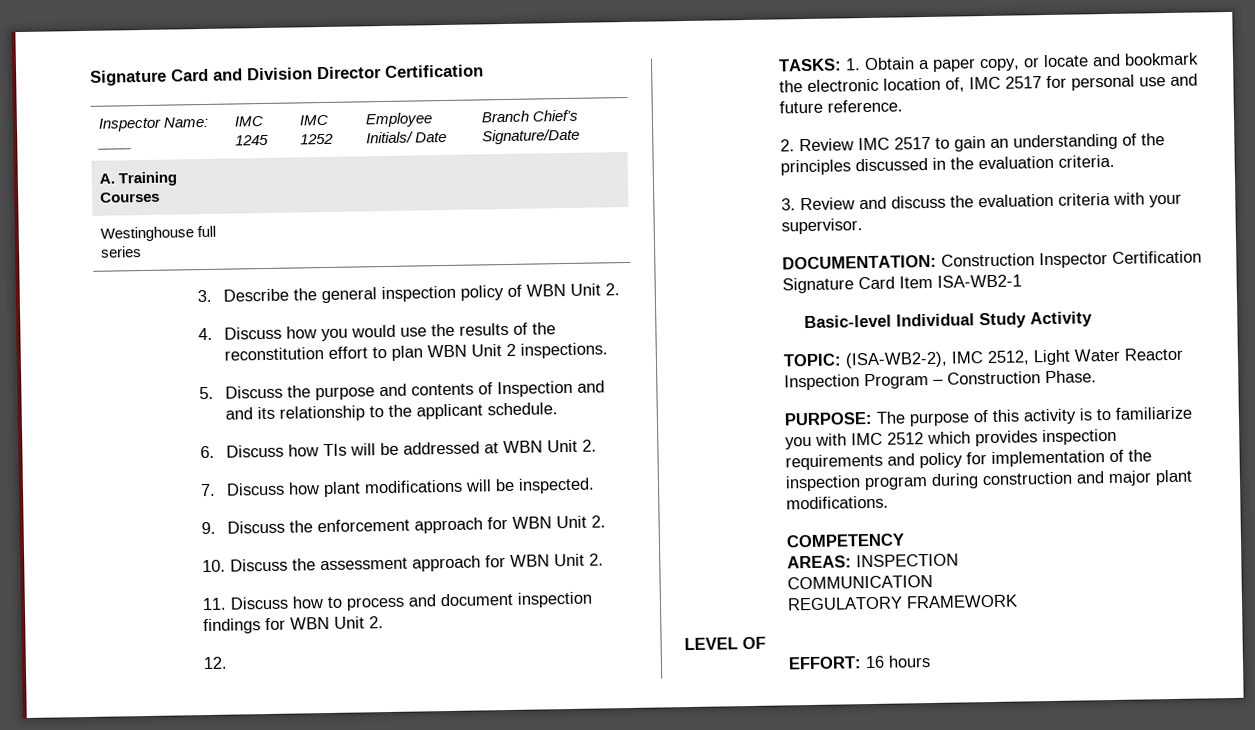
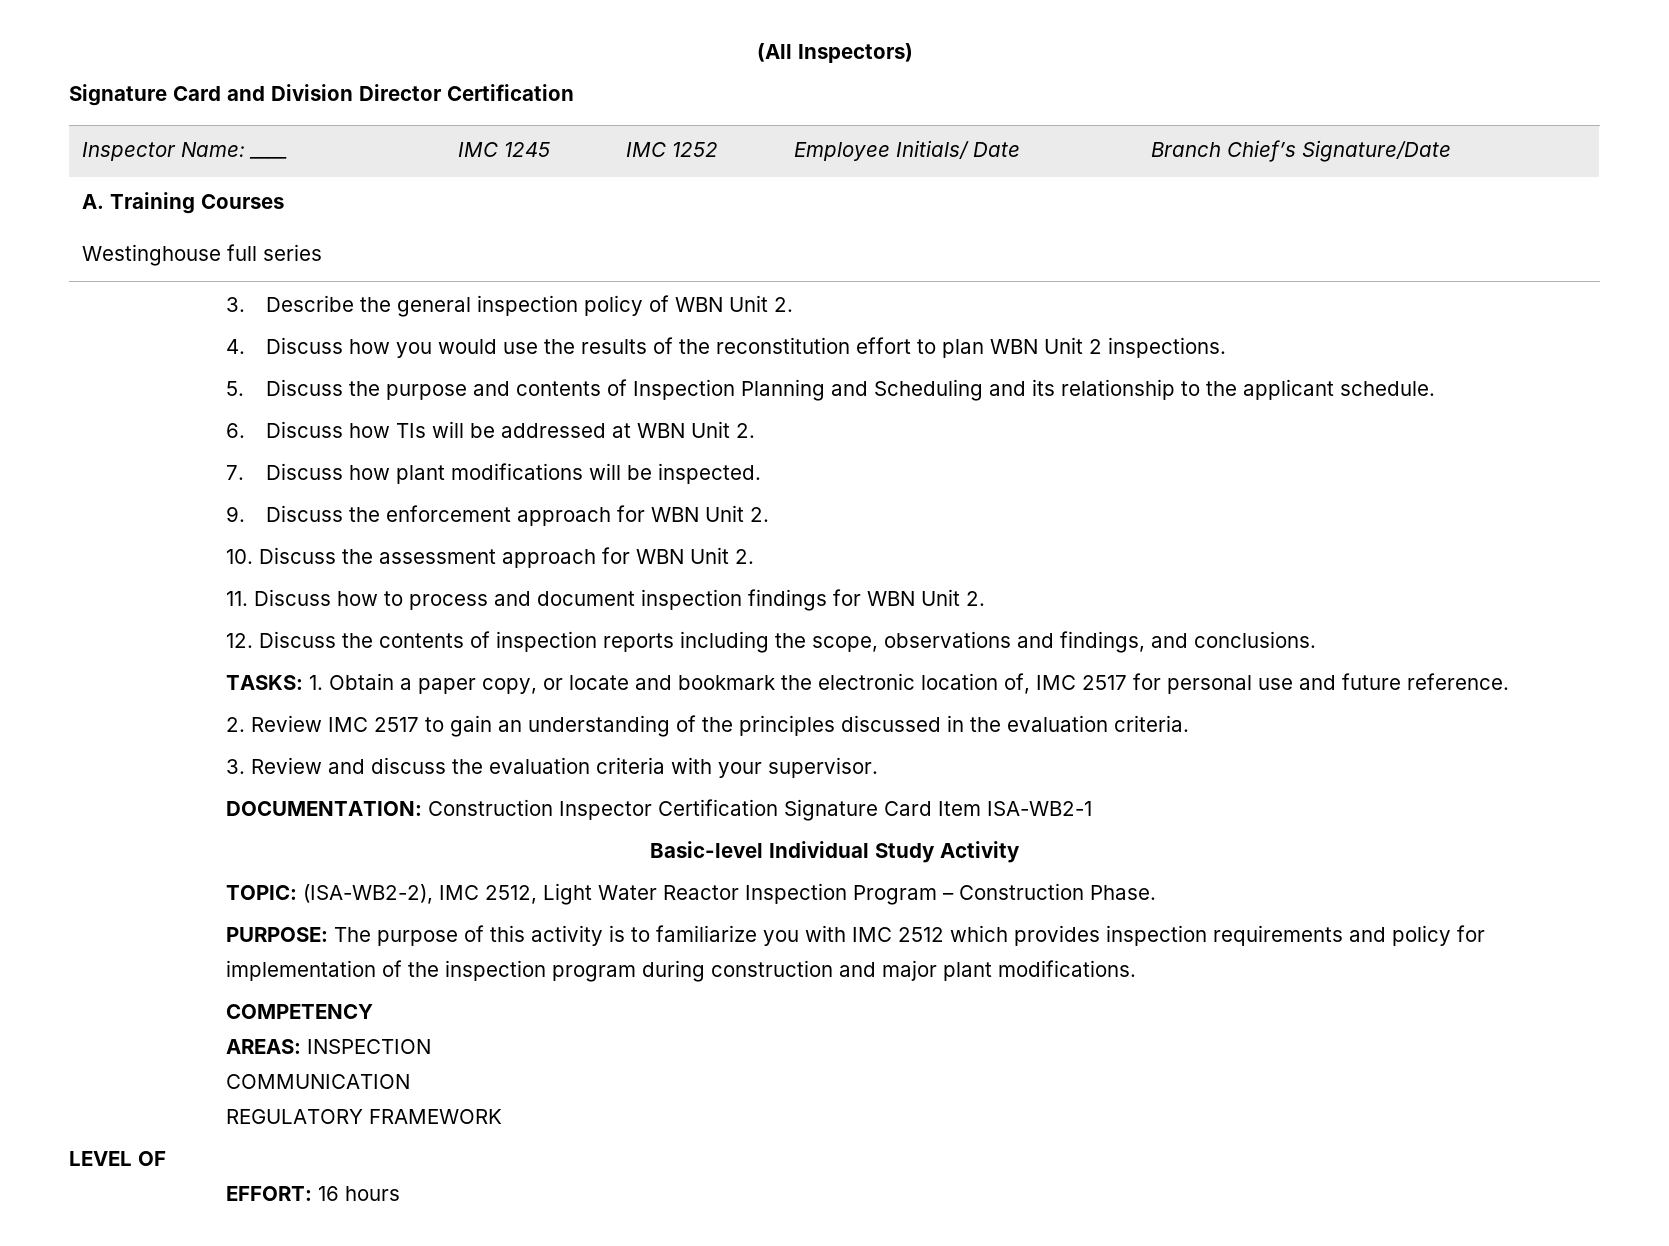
(90, 77) none -> [756,43,913,63] (All Inspectors) //
[577,380,606,393] and -> [740,379,983,401] Planning and Scheduling
(228, 663) none -> [259,631,1317,653] Discuss the contents of inspection reports including the scope, observations and findings, and conclusions.

